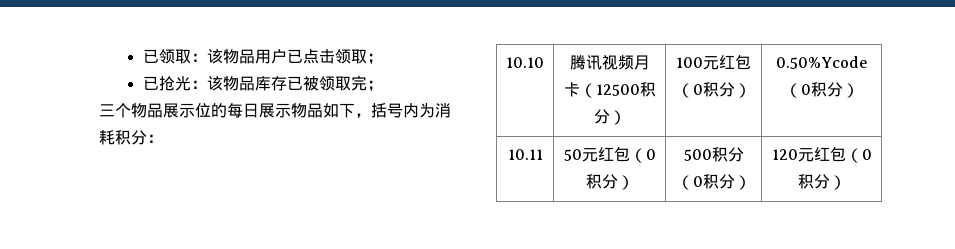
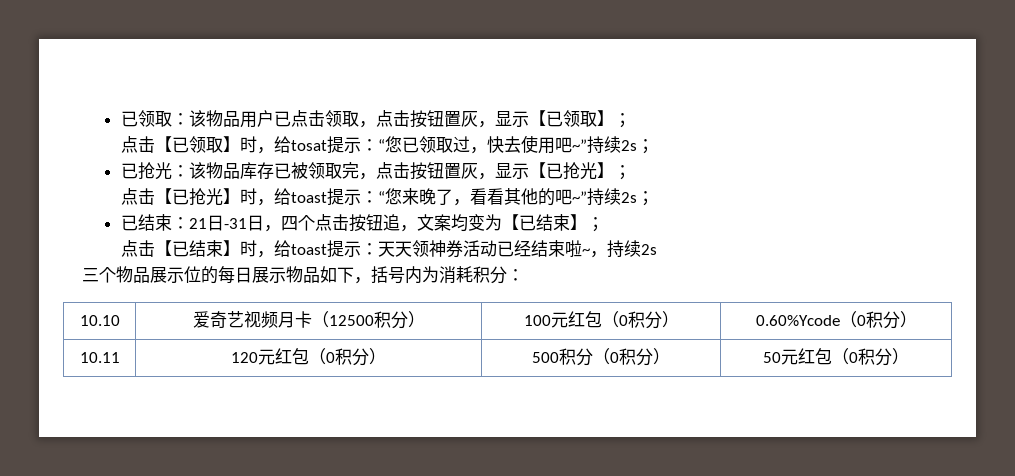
(367, 56) none -> [358,110,631,128] [121,135,638,154] ，点击按钮置灰，显示【已领取】； // 点击【已领取】时，给tosat提示：“您已领取过，快去使用吧~”持续2s
[366,80,383,92] ； -> [358,162,631,180] [121,188,655,206] [120,214,604,232] [121,240,658,258] ，点击按钮置灰，显示【已抢光】； // 点击【已抢光】时，给toast提示：“您来晚了，看看其他的吧~”持续2s； // 已结束：21日-31日，四个点击按钮追，文案均变为【已结束】； // 点击【已结束】时，给toast提示：天天领神券活动已经结束啦~，持续2s
[569,55,602,70] 腾讯 -> [192,311,244,328] 爱奇艺
[775,56,868,69] 0.50%Ycode -> [755,315,840,326] 0.60%Ycode
[563,149,582,161] 50 -> [231,352,258,363] 120
[771,149,798,160] 120 -> [763,352,781,363] 50

